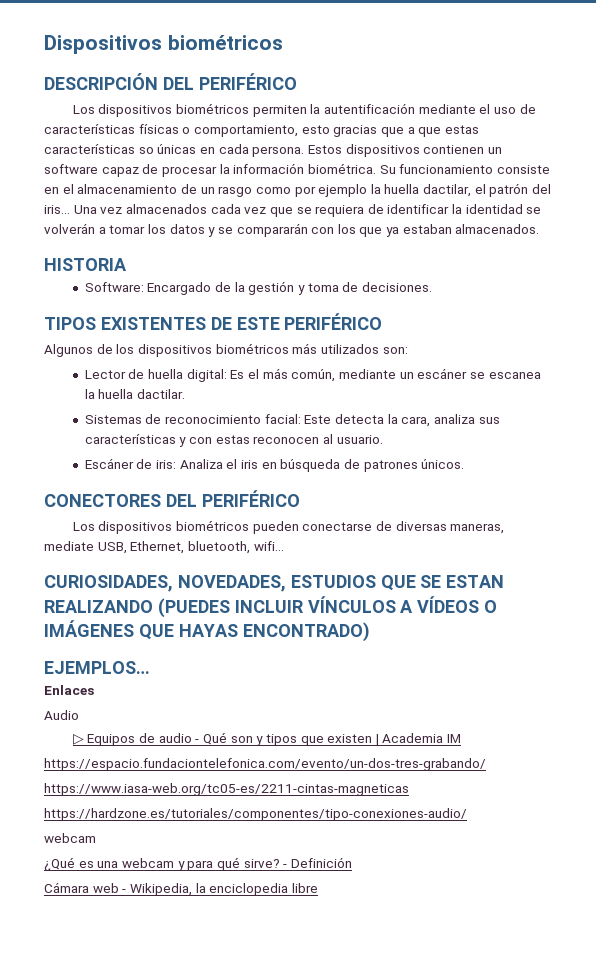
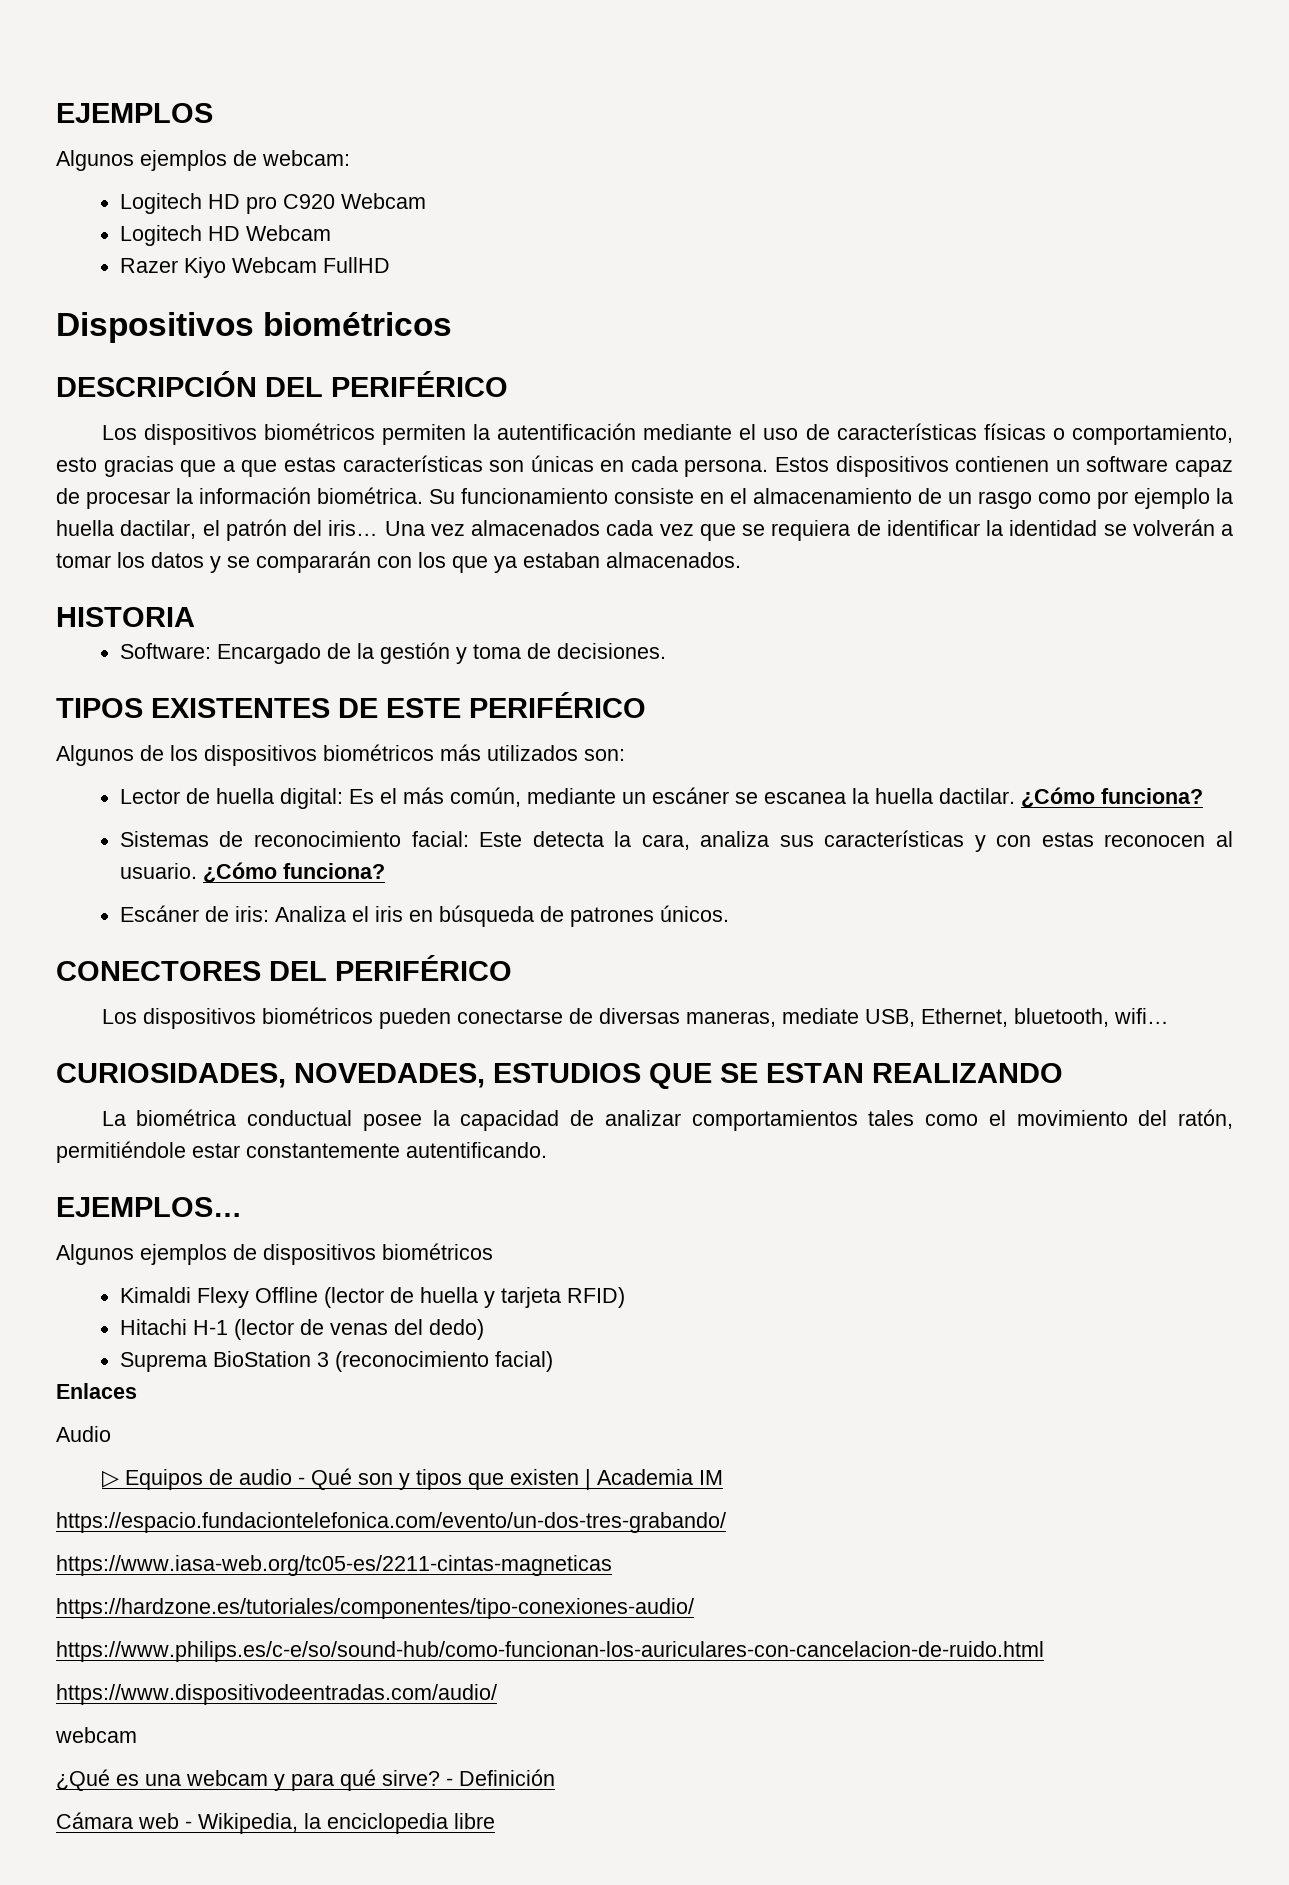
(44, 44) none -> [56,103,213,123] [56,150,350,171] [119,193,426,214] [119,225,331,246] [119,257,390,278] EJEMPLOS // Algunos ejemplos de webcam: // Logitech HD pro C920 Webcam // Logitech HD Webcam // Razer Kiyo Webcam FullHD //
[138,147,154,154] so -> [489,460,525,472] son
(186, 394) none -> [1020,787,1203,808] ¿Cómo funciona?
(383, 439) none -> [202,862,385,883] ¿Cómo funciona?
[157,596,498,618] [44,620,370,642] [44,661,150,674] (PUEDES INCLUIR VÍNCULOS A VÍDEOS O IMÁGENES QUE HAYAS ENCONTRADO) // EJEMPLOS… -> [101,1109,1233,1131] [56,1141,547,1163] [56,1197,242,1217] [56,1243,493,1265] [119,1287,625,1308] [119,1319,484,1340] [119,1351,553,1372] // La biométrica conductual posee la capacidad de analizar comportamientos tales como el movimiento del ratón, permitiéndole estar constantemente autentificando. // EJEMPLOS… // Algunos ejemplos de dispositivos biométricos // Kimaldi Flexy Offline (lector de huella y tarjeta RFID) // Hitachi H-1 (lector de venas del dedo) // Suprema BioStation 3 (reconocimiento facial)
(467, 814) none -> [56,1641,1044,1662] [56,1684,497,1705] // https://www.philips.es/c-e/so/sound-hub/como-funcionan-los-auriculares-con-cancelacion-de-ruido.html // https://www.dispositivodeentradas.com/audio/

